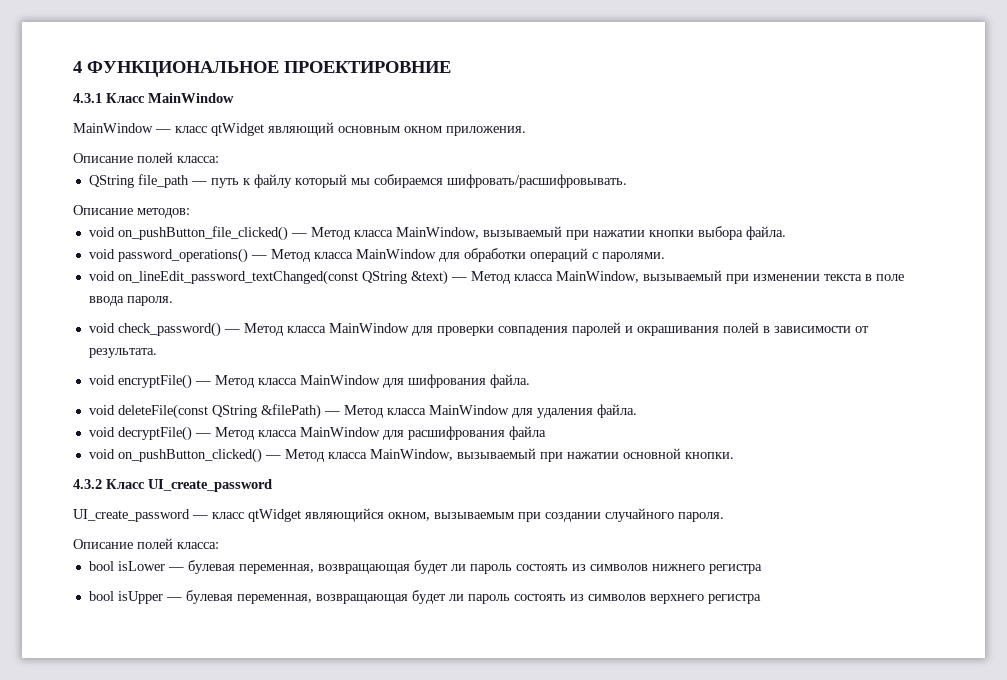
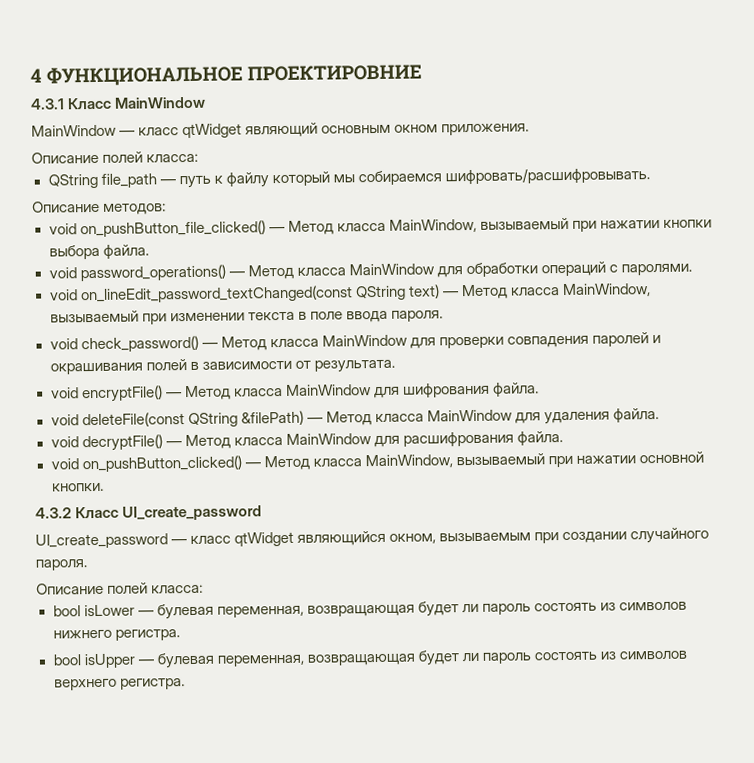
[410,270,448,285] &text) -> [407,284,440,299] text)
[508,426,546,440] файла -> [516,431,563,446] файла.
[708,564,762,574] регистра -> [114,629,180,641] регистра.
[707,594,761,604] регистра -> [119,678,185,690] регистра.

